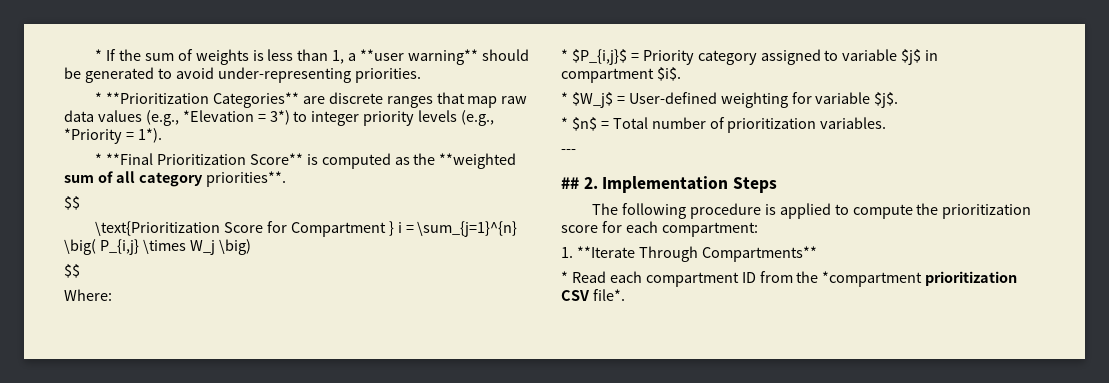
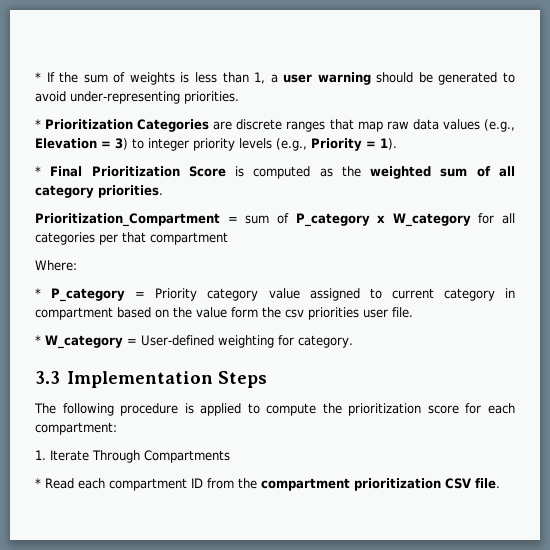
[360,49,479,65] **user warning** -> [283,72,371,85] user warning
[105,92,299,108] **Prioritization Categories** -> [45,119,210,132] Prioritization Categories
[182,110,290,125] *Elevation = 3*) -> [35,138,128,150] Elevation = 3)
[64,128,162,144] [95,153,303,165] *Priority = 1*). // * **Final Prioritization Score** -> [311,138,397,151] [35,166,226,177] Priority = 1). // * Final Prioritization Score
[439,153,517,169] **weighted -> [370,166,432,179] weighted
[205,171,286,187] [64,196,80,210] [95,221,518,237] [64,239,251,255] [64,264,80,278] priorities**. // $$ // \text{Prioritization Score for Compartment } i = \sum_{j=1}^{n} \big( P_{i,j} \times W_j \big) // $$ -> [98,185,163,198] [35,213,515,227] [35,232,228,245] priorities. // Prioritization_Compartment = sum of P_category x W_category for all categories per that compartment
[571,49,627,65] $P_{i,j}$ -> [51,288,126,302] P_category
(757, 57) none -> [268,288,300,299] value
[842,49,939,65] [561,67,681,83] [561,92,613,108] variable $j$ in compartment $i$. // * $W_j$ -> [391,288,516,301] [35,307,413,320] [35,335,123,349] current category in compartment based on the value form the csv priorities user file. // * W_category
[815,92,899,108] [561,117,887,133] [561,149,576,154] [561,177,598,189] variable $j$. // * $n$ = Total number of prioritization variables. // --- // ## 2. -> [298,335,353,348] [35,371,60,384] category. // 3.3
[576,246,817,262] **Iterate Through Compartments** -> [50,450,230,463] Iterate Through Compartments
[822,271,923,287] *compartment -> [261,478,350,491] compartment
[592,289,625,301] file*. -> [475,478,500,489] file.

